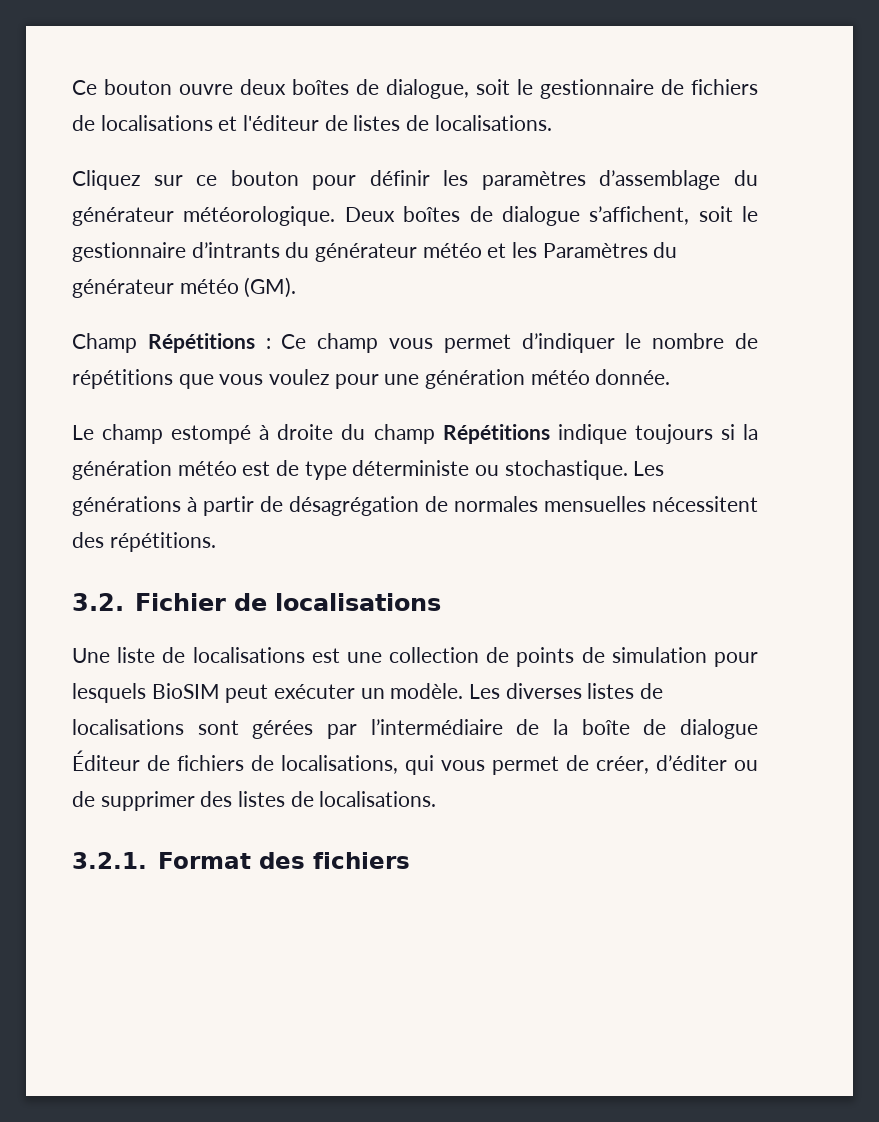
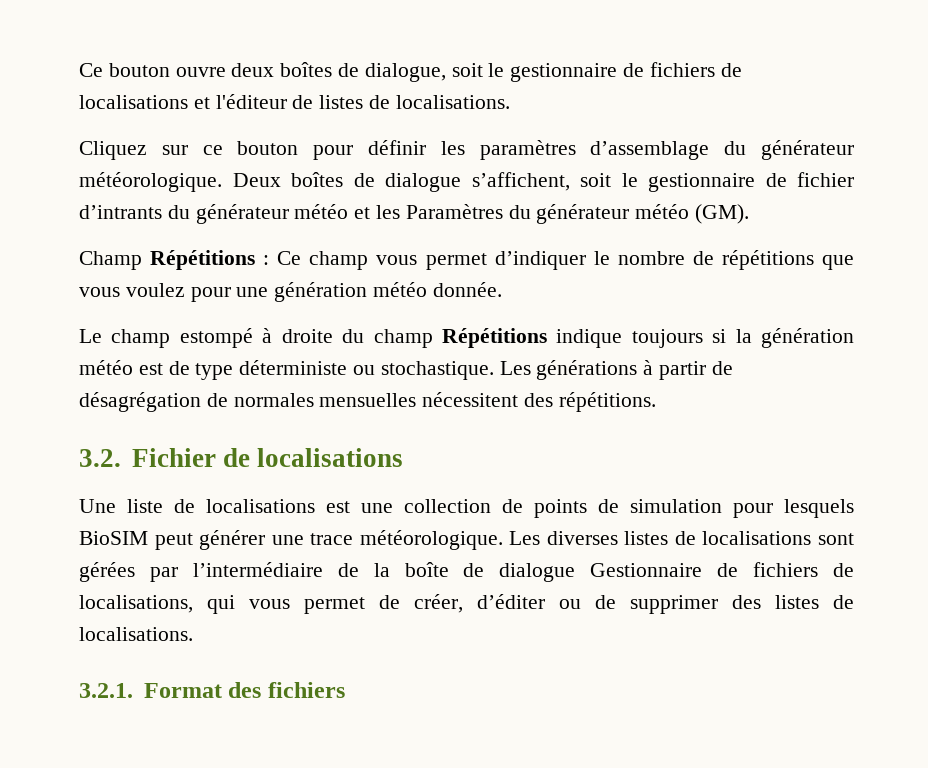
(186, 252) none -> [765,172,854,187] de fichier
[274,683,464,699] exécuter un modèle. -> [199,530,503,550] générer une trace météorologique.
[72,750,140,771] Éditeur -> [590,563,703,577] Gestionnaire

